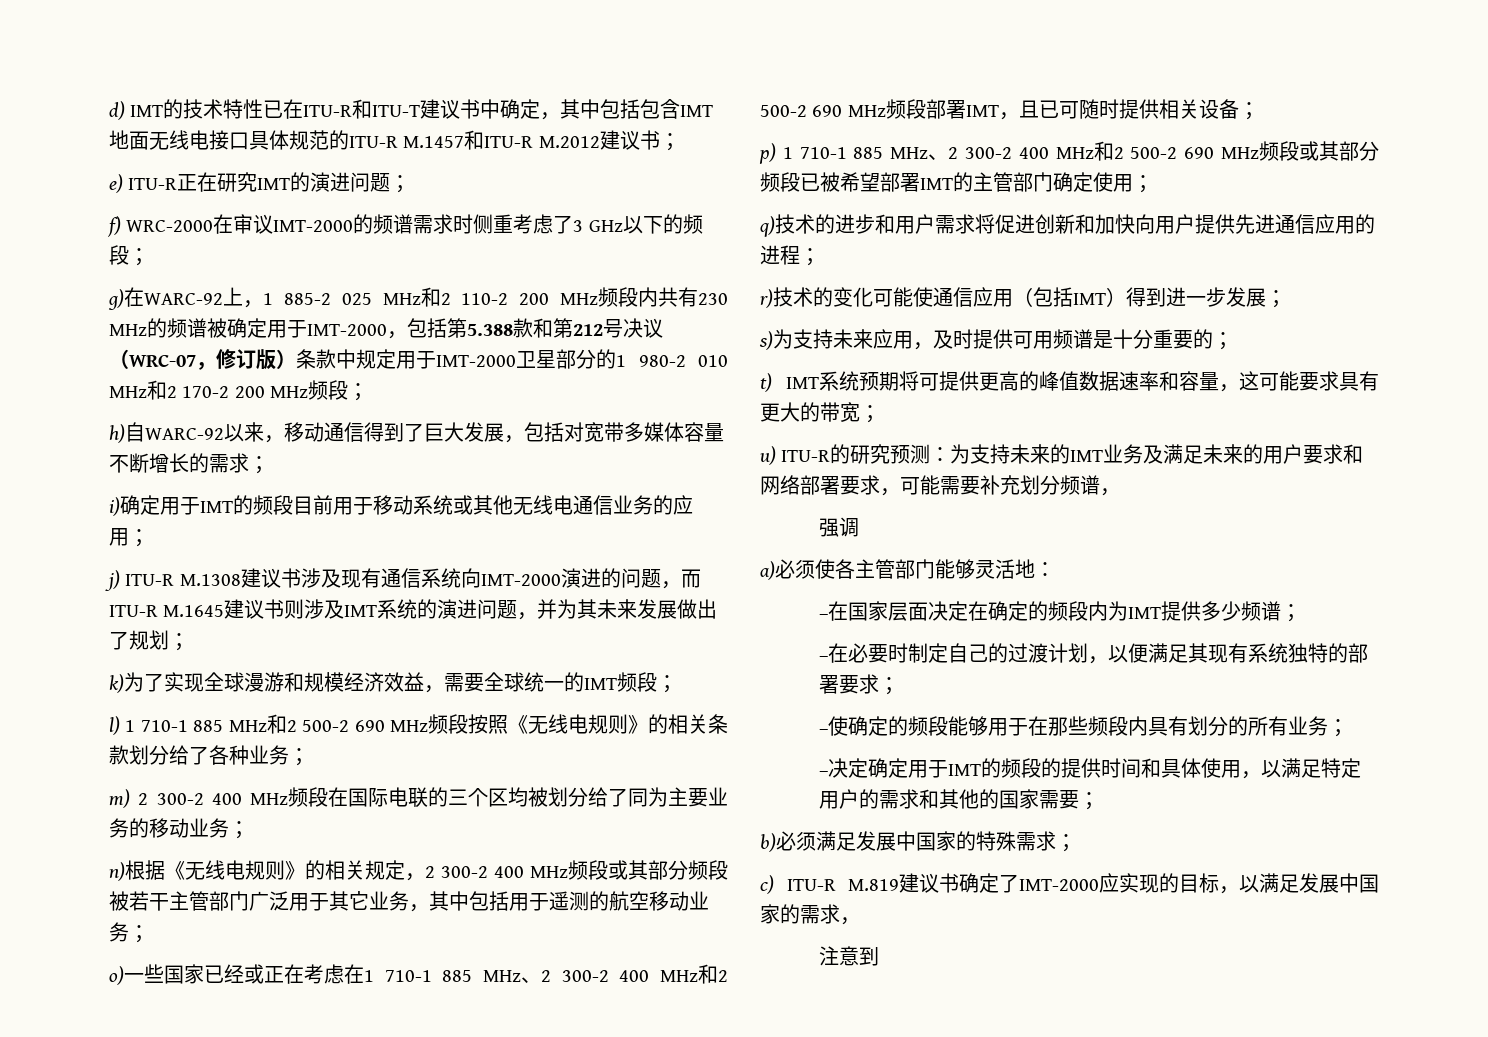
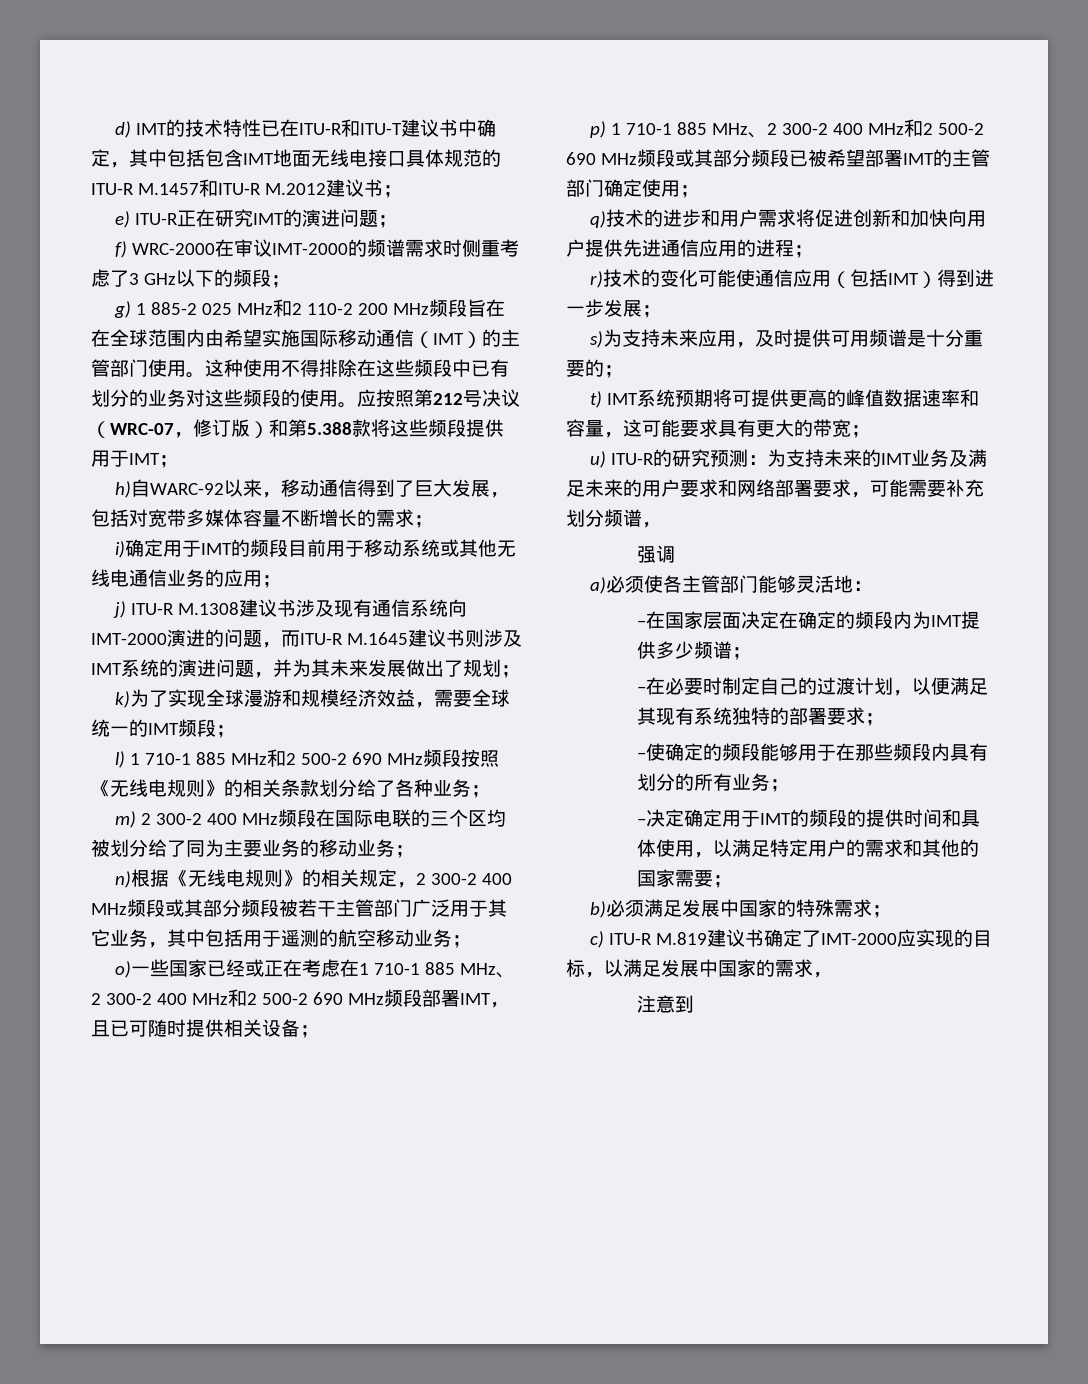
[124,287,263,308] 在WARC-92上， -> (132, 309) none
[638,287,728,307] [109,318,553,339] 内共有230 MHz的频谱被确定用于IMT-2000，包括第5.388款和 -> [467,299,506,317] [91,329,520,348] [91,359,509,378] [91,389,414,408] 旨在在全球范围内由希望实施国际移动通信（IMT）的主管部门使用。这种使用不得排除在这些频段中已有划分的业务对这些频段的使用。应按照
[296,349,728,369] [109,380,349,400] 条款中规定用于IMT-2000卫星部分的1 980-2 010 MHz和2 170-2 200 MHz频段 -> [269,419,504,437] [91,450,160,467] 和第5.388款将这些频段提供用于IMT

